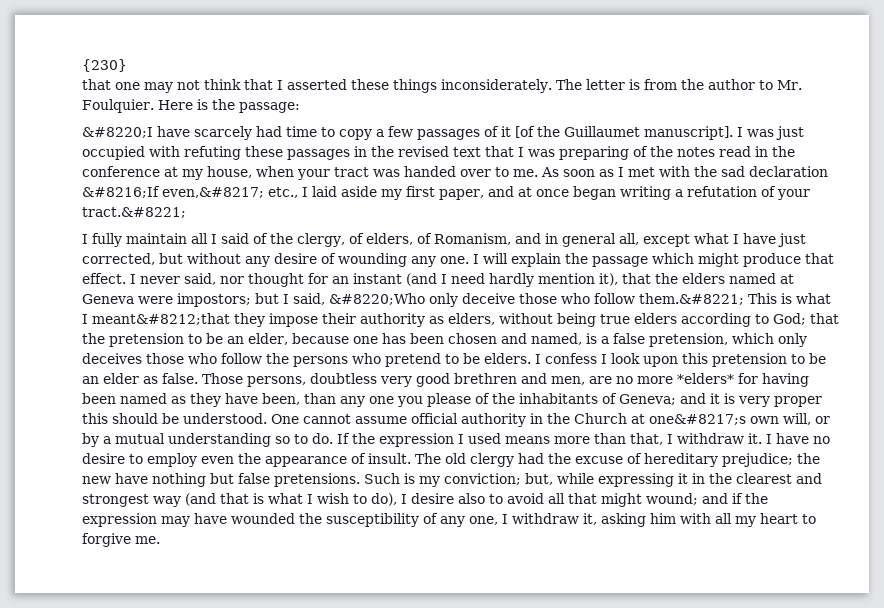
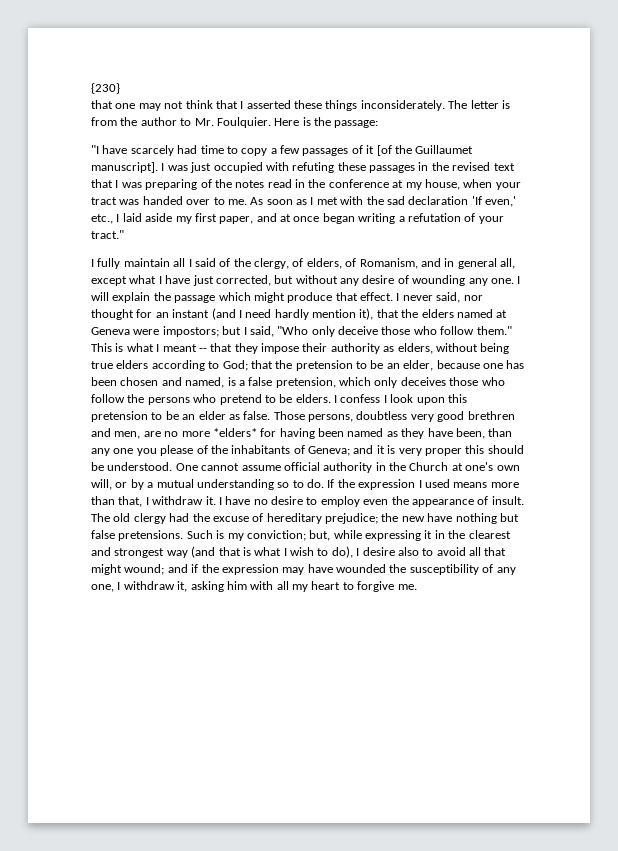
[82,127,153,138] &#8220;I -> [91,145,99,154] "I
[82,186,264,198] &#8216;If even,&#8217; -> [471,196,516,207] 'If even,'
[82,207,186,218] tract.&#8221; -> [91,230,124,239] tract."
[329,293,425,305] &#8220;Who -> [277,326,309,335] "Who
[639,293,744,305] them.&#8221; -> [476,326,512,335] them."
[92,313,230,325] meant&#8212;that -> [162,343,233,352] meant -- that
[649,414,746,425] one&#8217;s -> [465,462,494,471] one's

